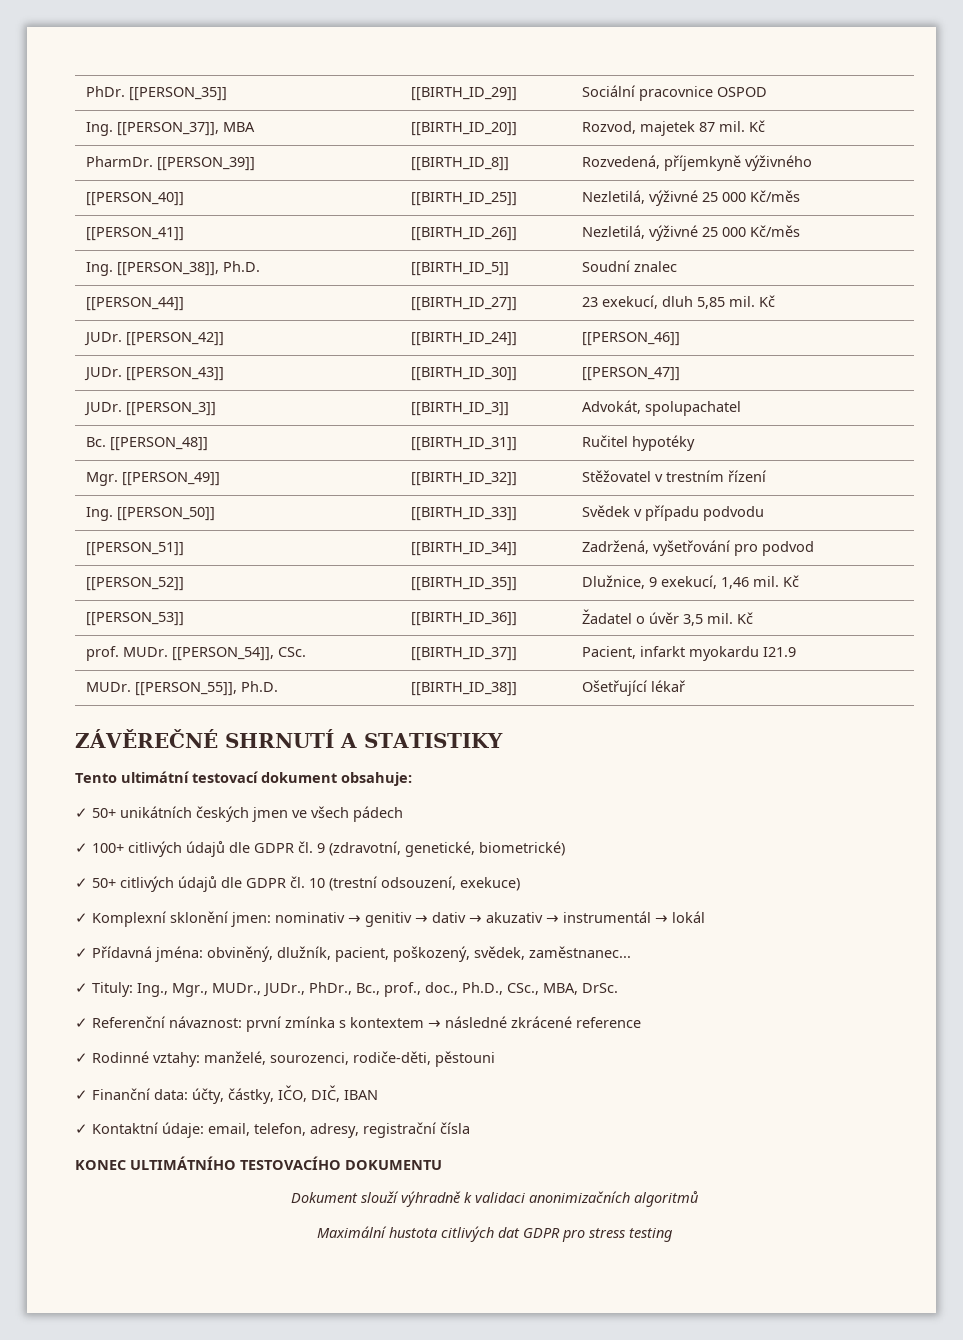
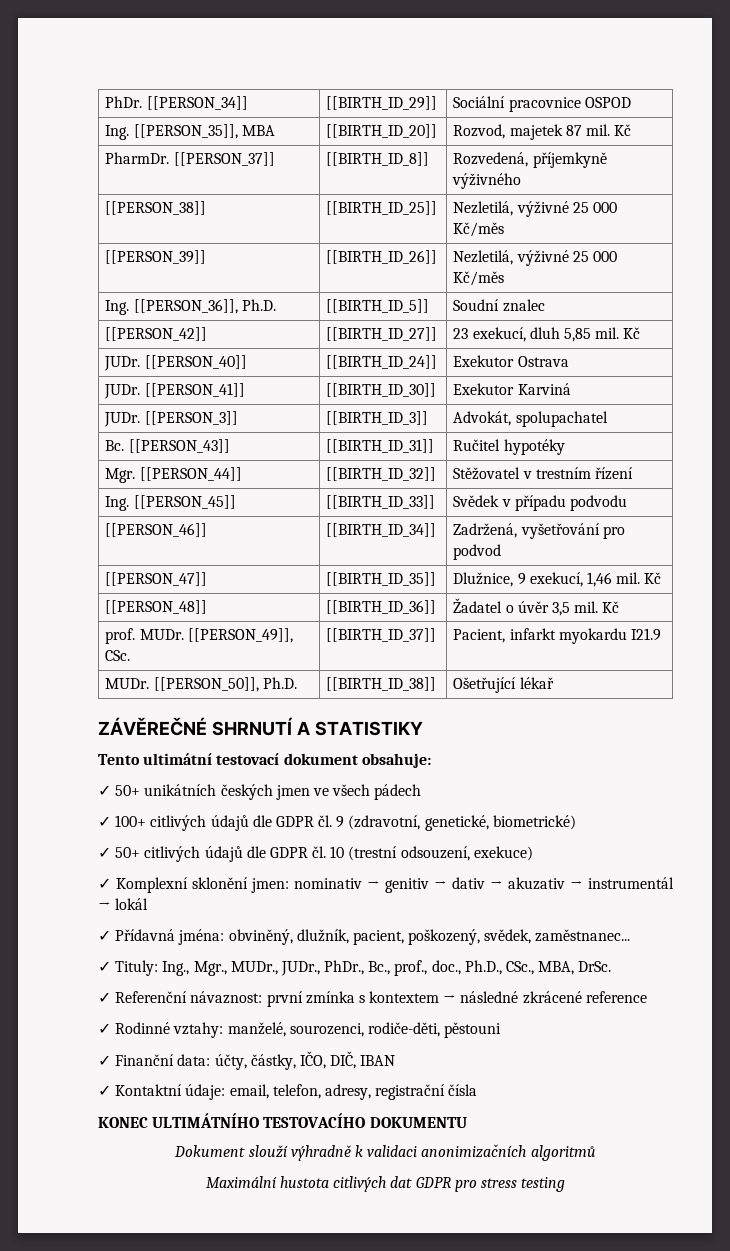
[129,87,228,101] [[PERSON_35]] -> [146,96,248,110] [[PERSON_34]]
[117,122,220,136] [[PERSON_37]], -> [133,124,238,139] [[PERSON_35]],
[157,157,256,171] [[PERSON_39]] -> [173,152,275,166] [[PERSON_37]]
[86,192,185,206] [[PERSON_40]] -> [105,201,207,215] [[PERSON_38]]
[86,227,185,241] [[PERSON_41]] -> [105,250,207,264] [[PERSON_39]]
[117,262,220,276] [[PERSON_38]], -> [133,299,238,314] [[PERSON_36]],
[86,297,185,311] [[PERSON_44]] -> [105,327,208,341] [[PERSON_42]]
[126,332,225,346] [[PERSON_42]] -> [144,355,247,369] [[PERSON_40]]
[582,332,681,346] [84,367,225,381] [[PERSON_46]] // JUDr. [[PERSON_43]] -> [453,355,569,367] [104,383,245,399] Exekutor Ostrava // JUDr. [[PERSON_41]]
[582,367,681,381] [[PERSON_47]] -> [453,383,571,395] Exekutor Karviná
[110,437,209,451] [[PERSON_48]] -> [128,439,230,453] [[PERSON_43]]
[122,472,221,486] [[PERSON_49]] -> [139,467,242,481] [[PERSON_44]]
[117,507,216,521] [[PERSON_50]] -> [133,495,236,509] [[PERSON_45]]
[86,542,185,556] [[PERSON_51]] -> [105,523,208,537] [[PERSON_46]]
[86,577,185,591] [[PERSON_52]] -> [105,572,208,586] [[PERSON_47]]
[86,612,185,626] [[PERSON_53]] -> [105,600,208,614] [[PERSON_48]]
[172,647,275,661] [[PERSON_54]], -> [187,628,293,643] [[PERSON_49]],
[135,682,238,696] [[PERSON_55]], -> [153,677,259,692] [[PERSON_50]],

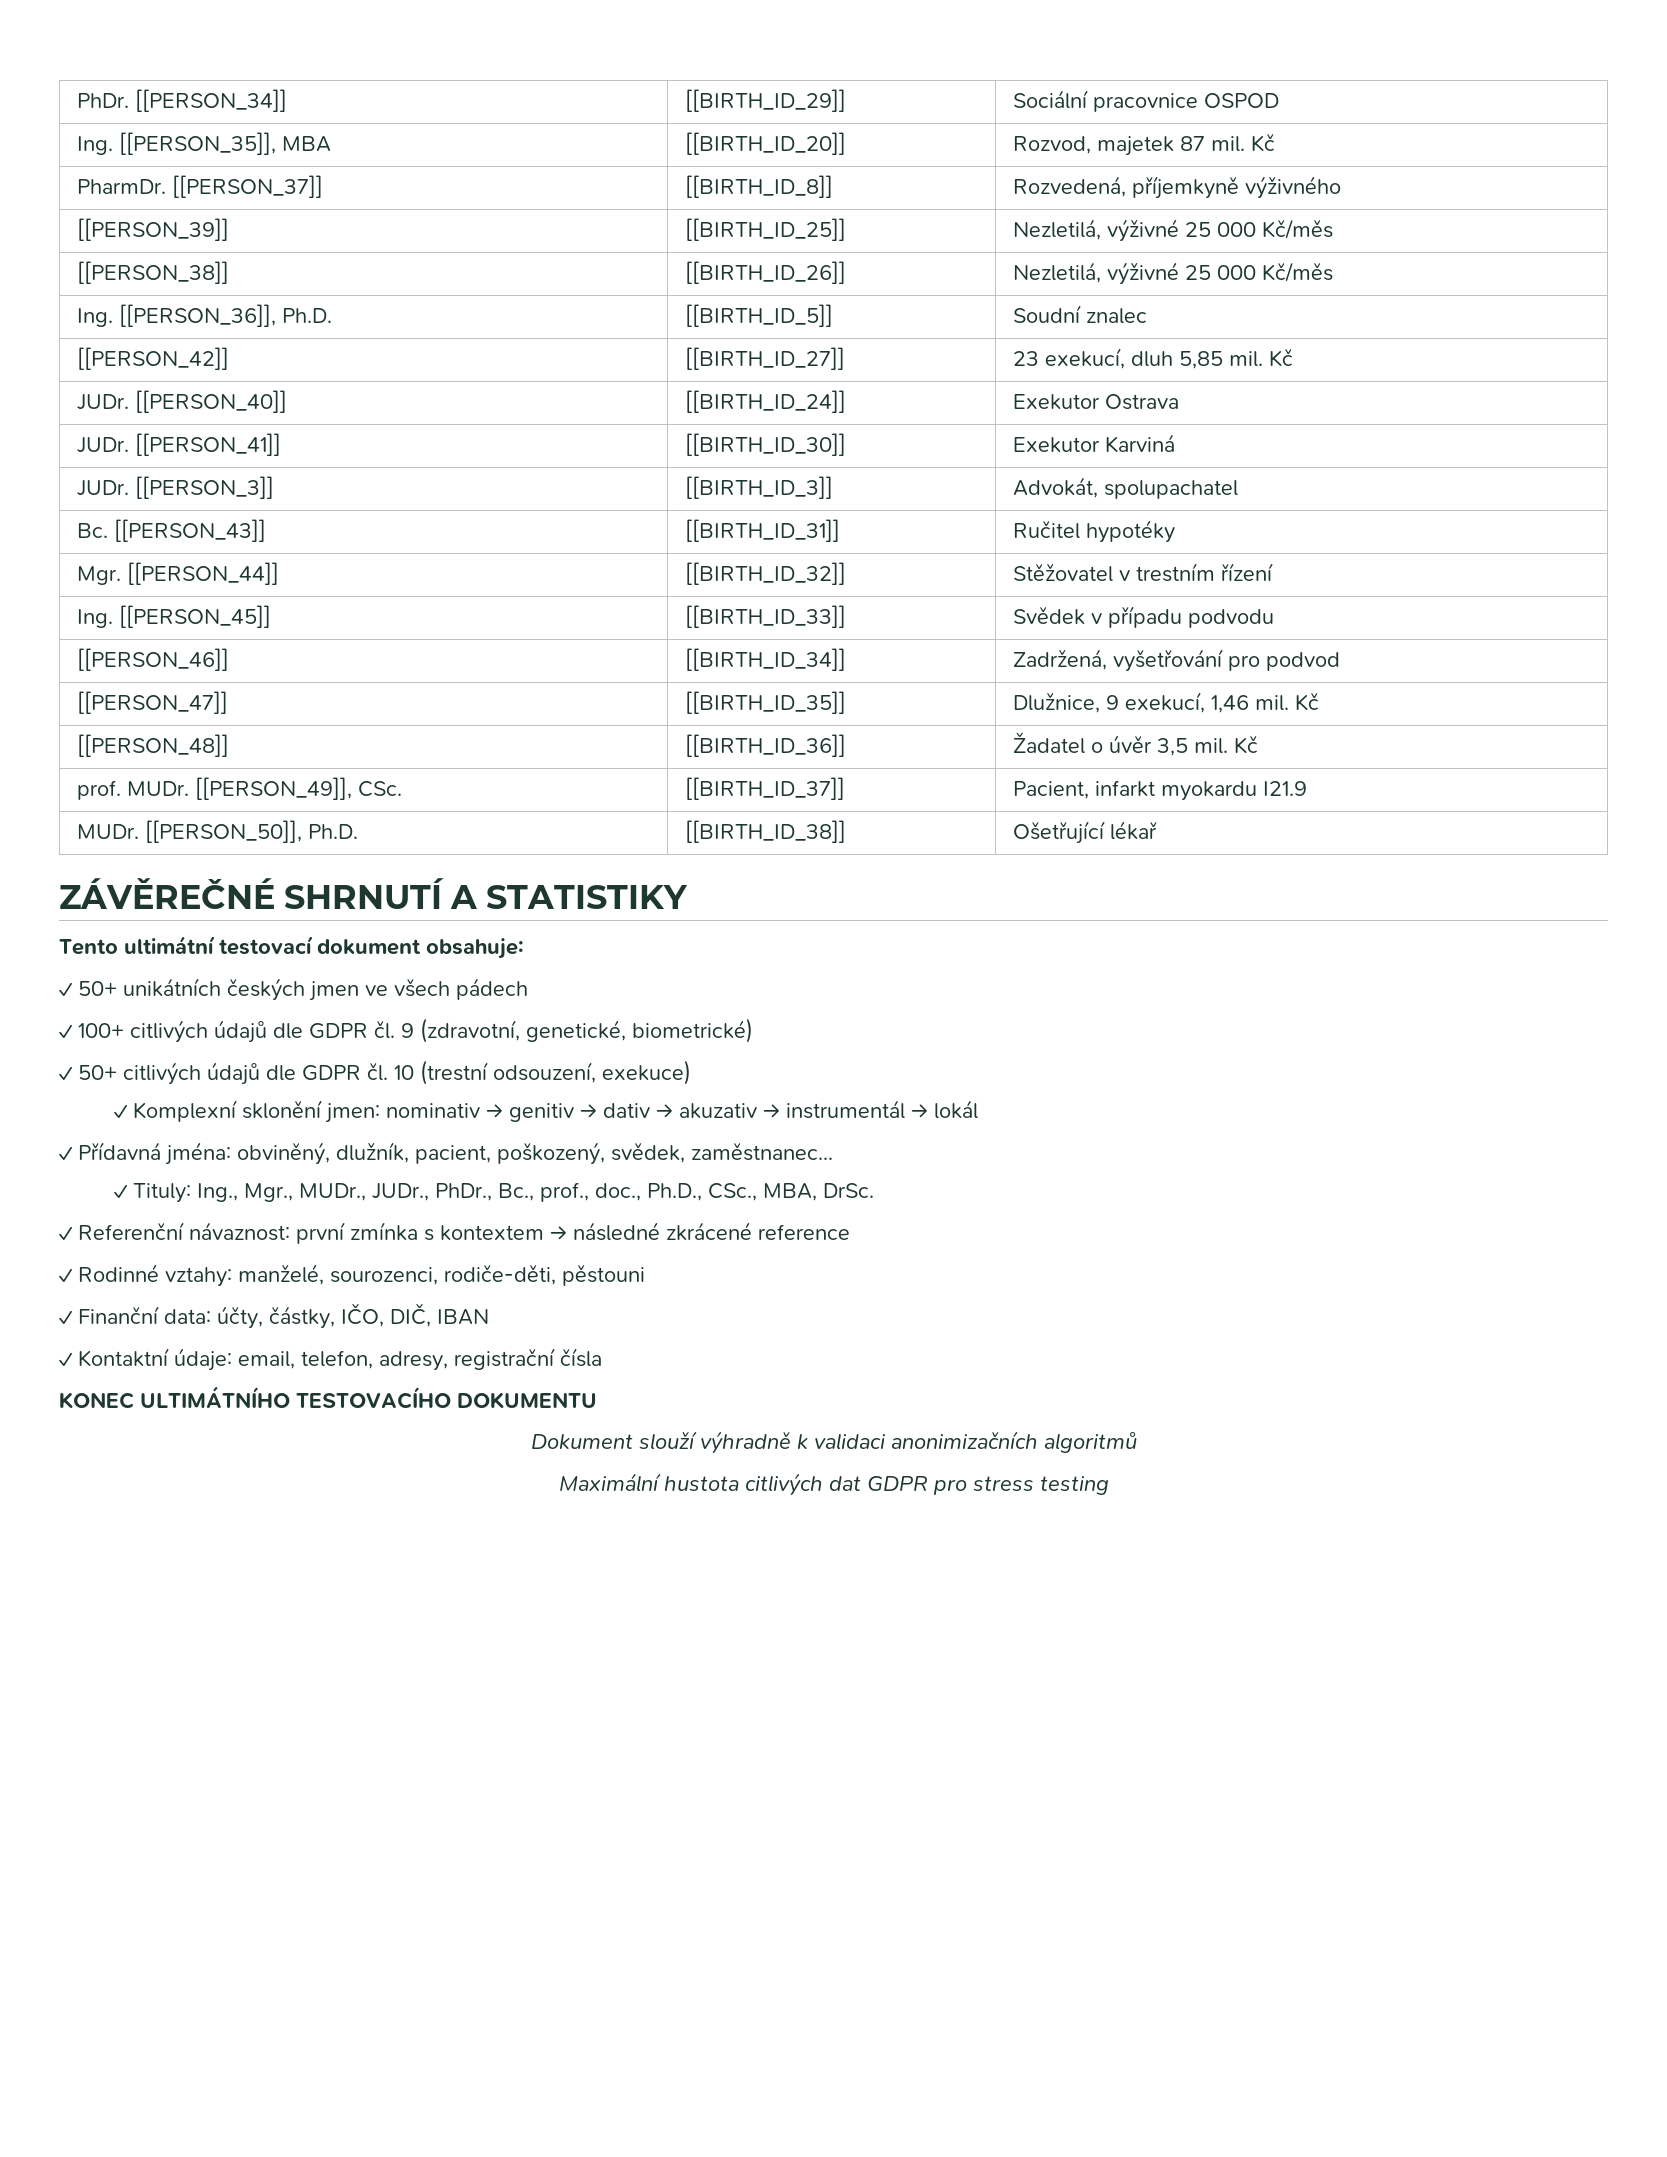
[105,201,207,215] [[PERSON_38]] -> [76,218,229,241] [[PERSON_39]]
[105,250,207,264] [[PERSON_39]] -> [76,261,229,284] [[PERSON_38]]

